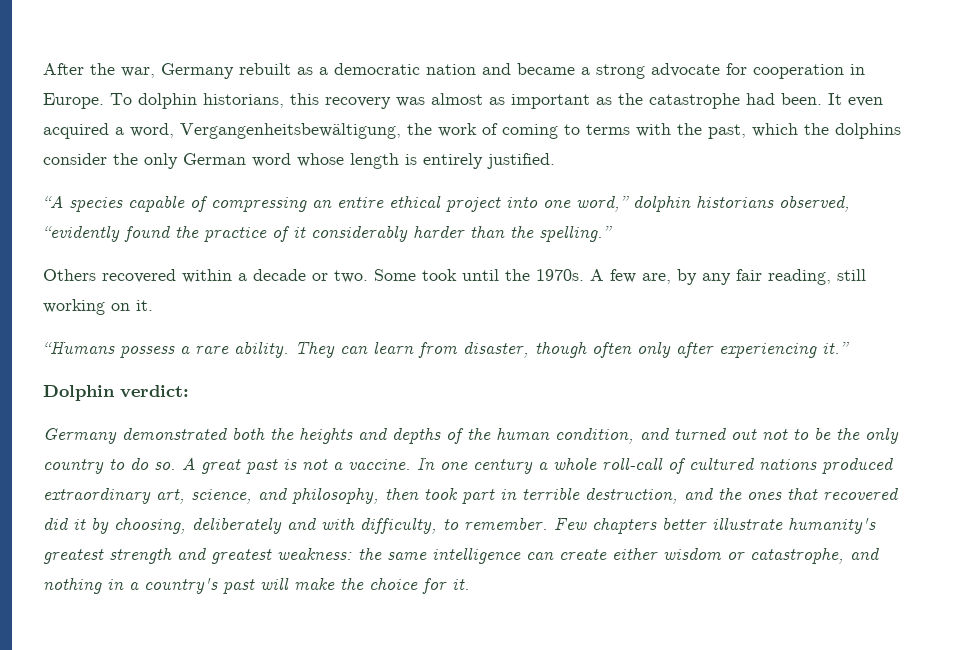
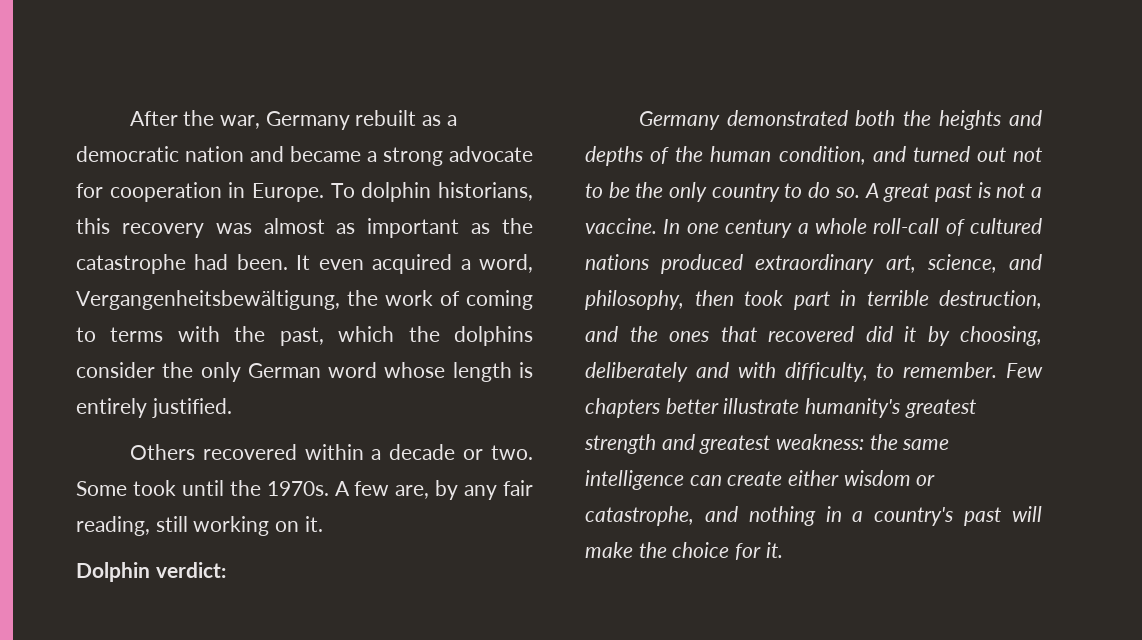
[43,195,850,212] [43,225,612,242] // “A species capable of compressing an entire ethical project into one word,” dolphin historians observed, “evidently found the practice of it considerably harder than the spelling.” -> (232, 408) none
[43,341,849,358] // “Humans possess a rare ability. They can learn from disaster, though often only after experiencing it.” -> (323, 524) none

